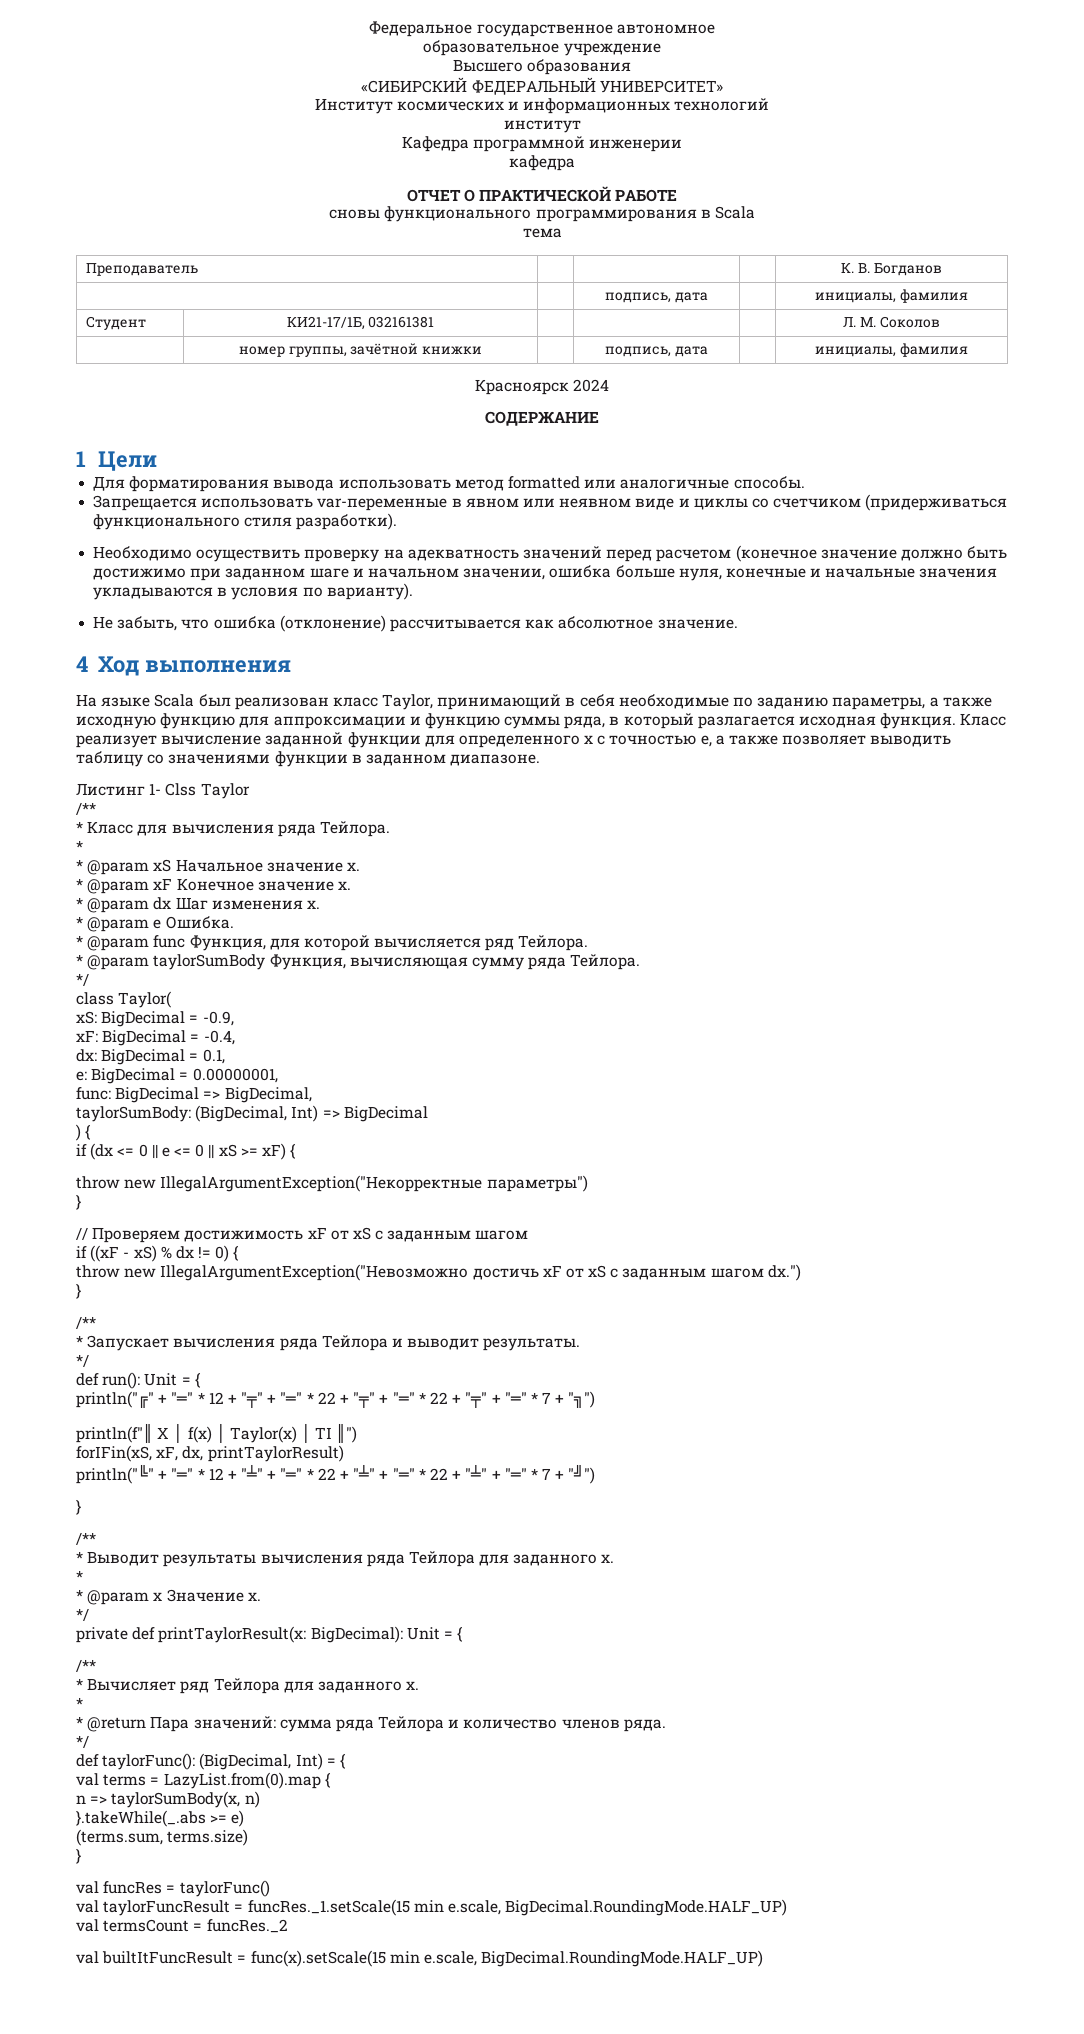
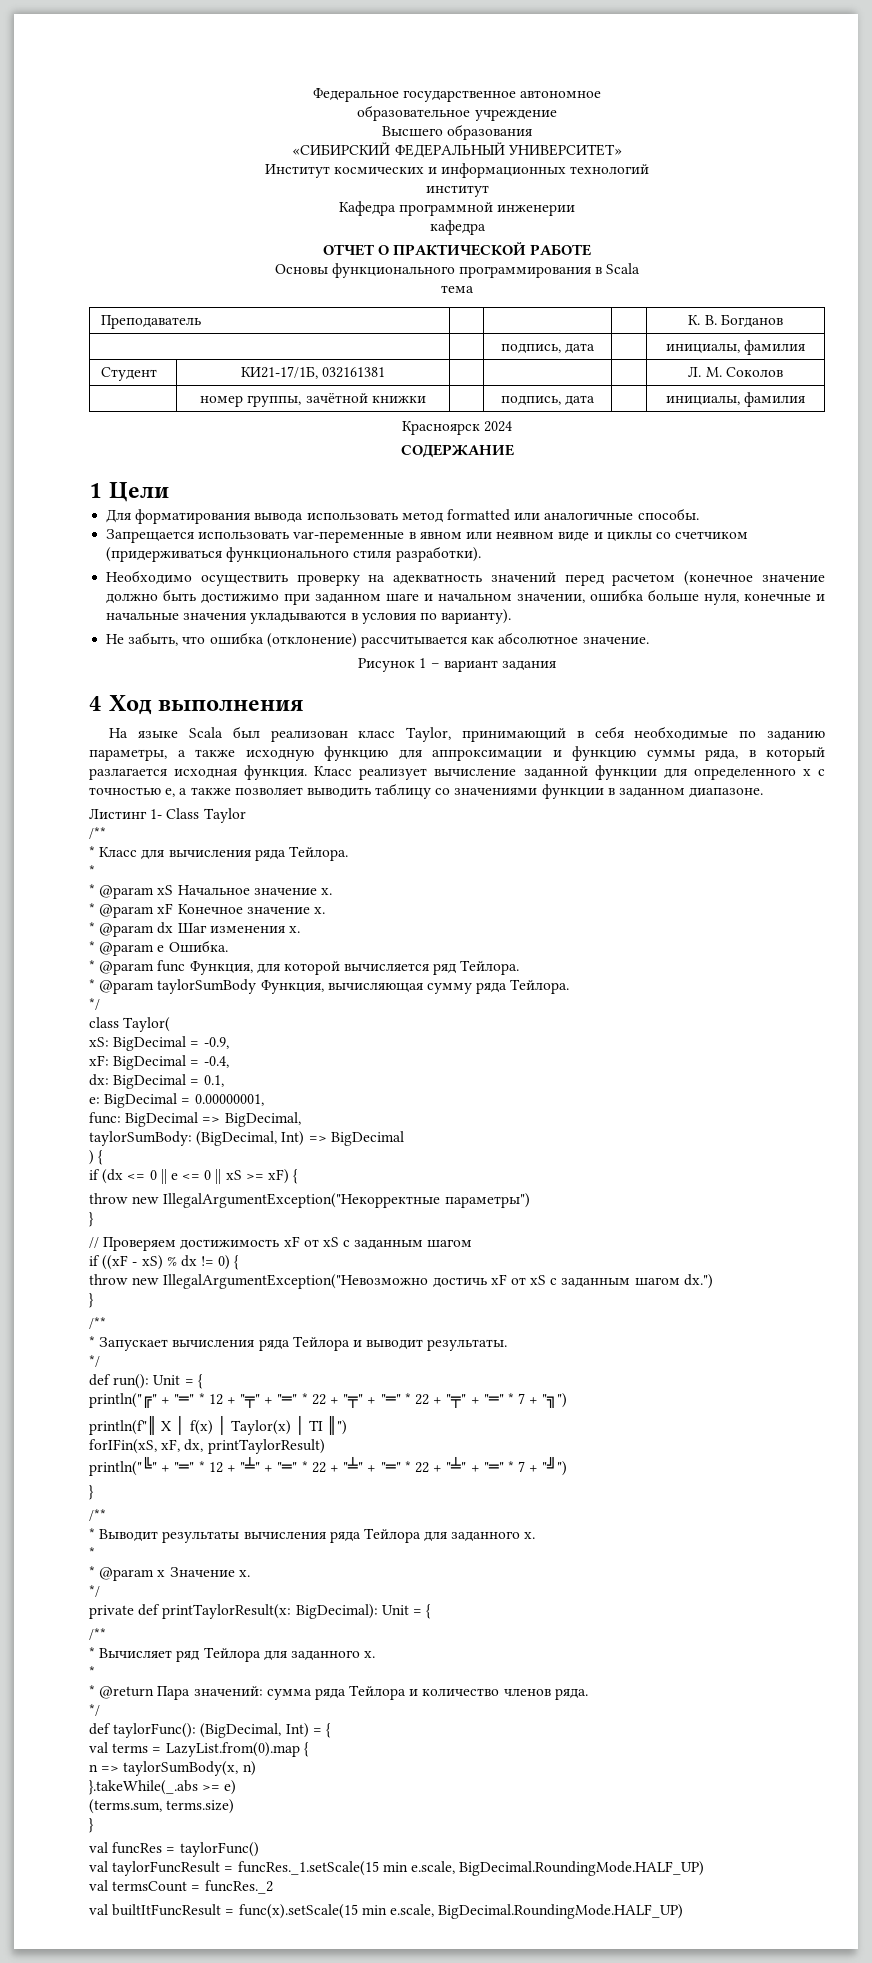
[329,209,381,219] сновы -> [274,264,328,274] Основы
(738, 624) none -> [358,658,556,672] // Рисунок 1 – вариант задания
[165,783,197,796] Clss -> [166,808,200,819] Class

